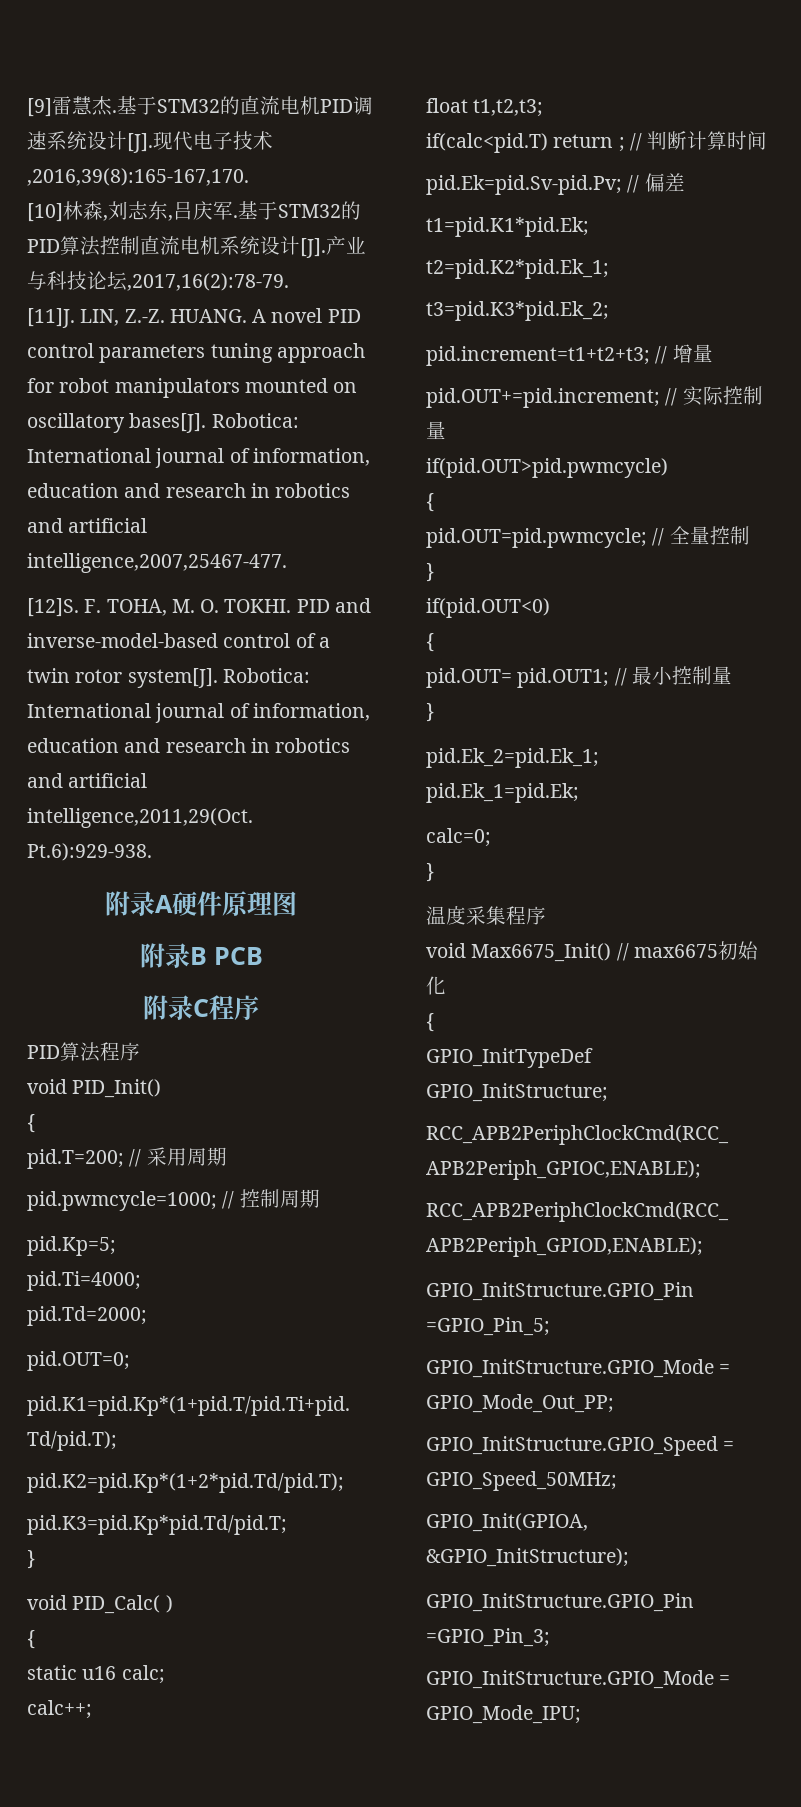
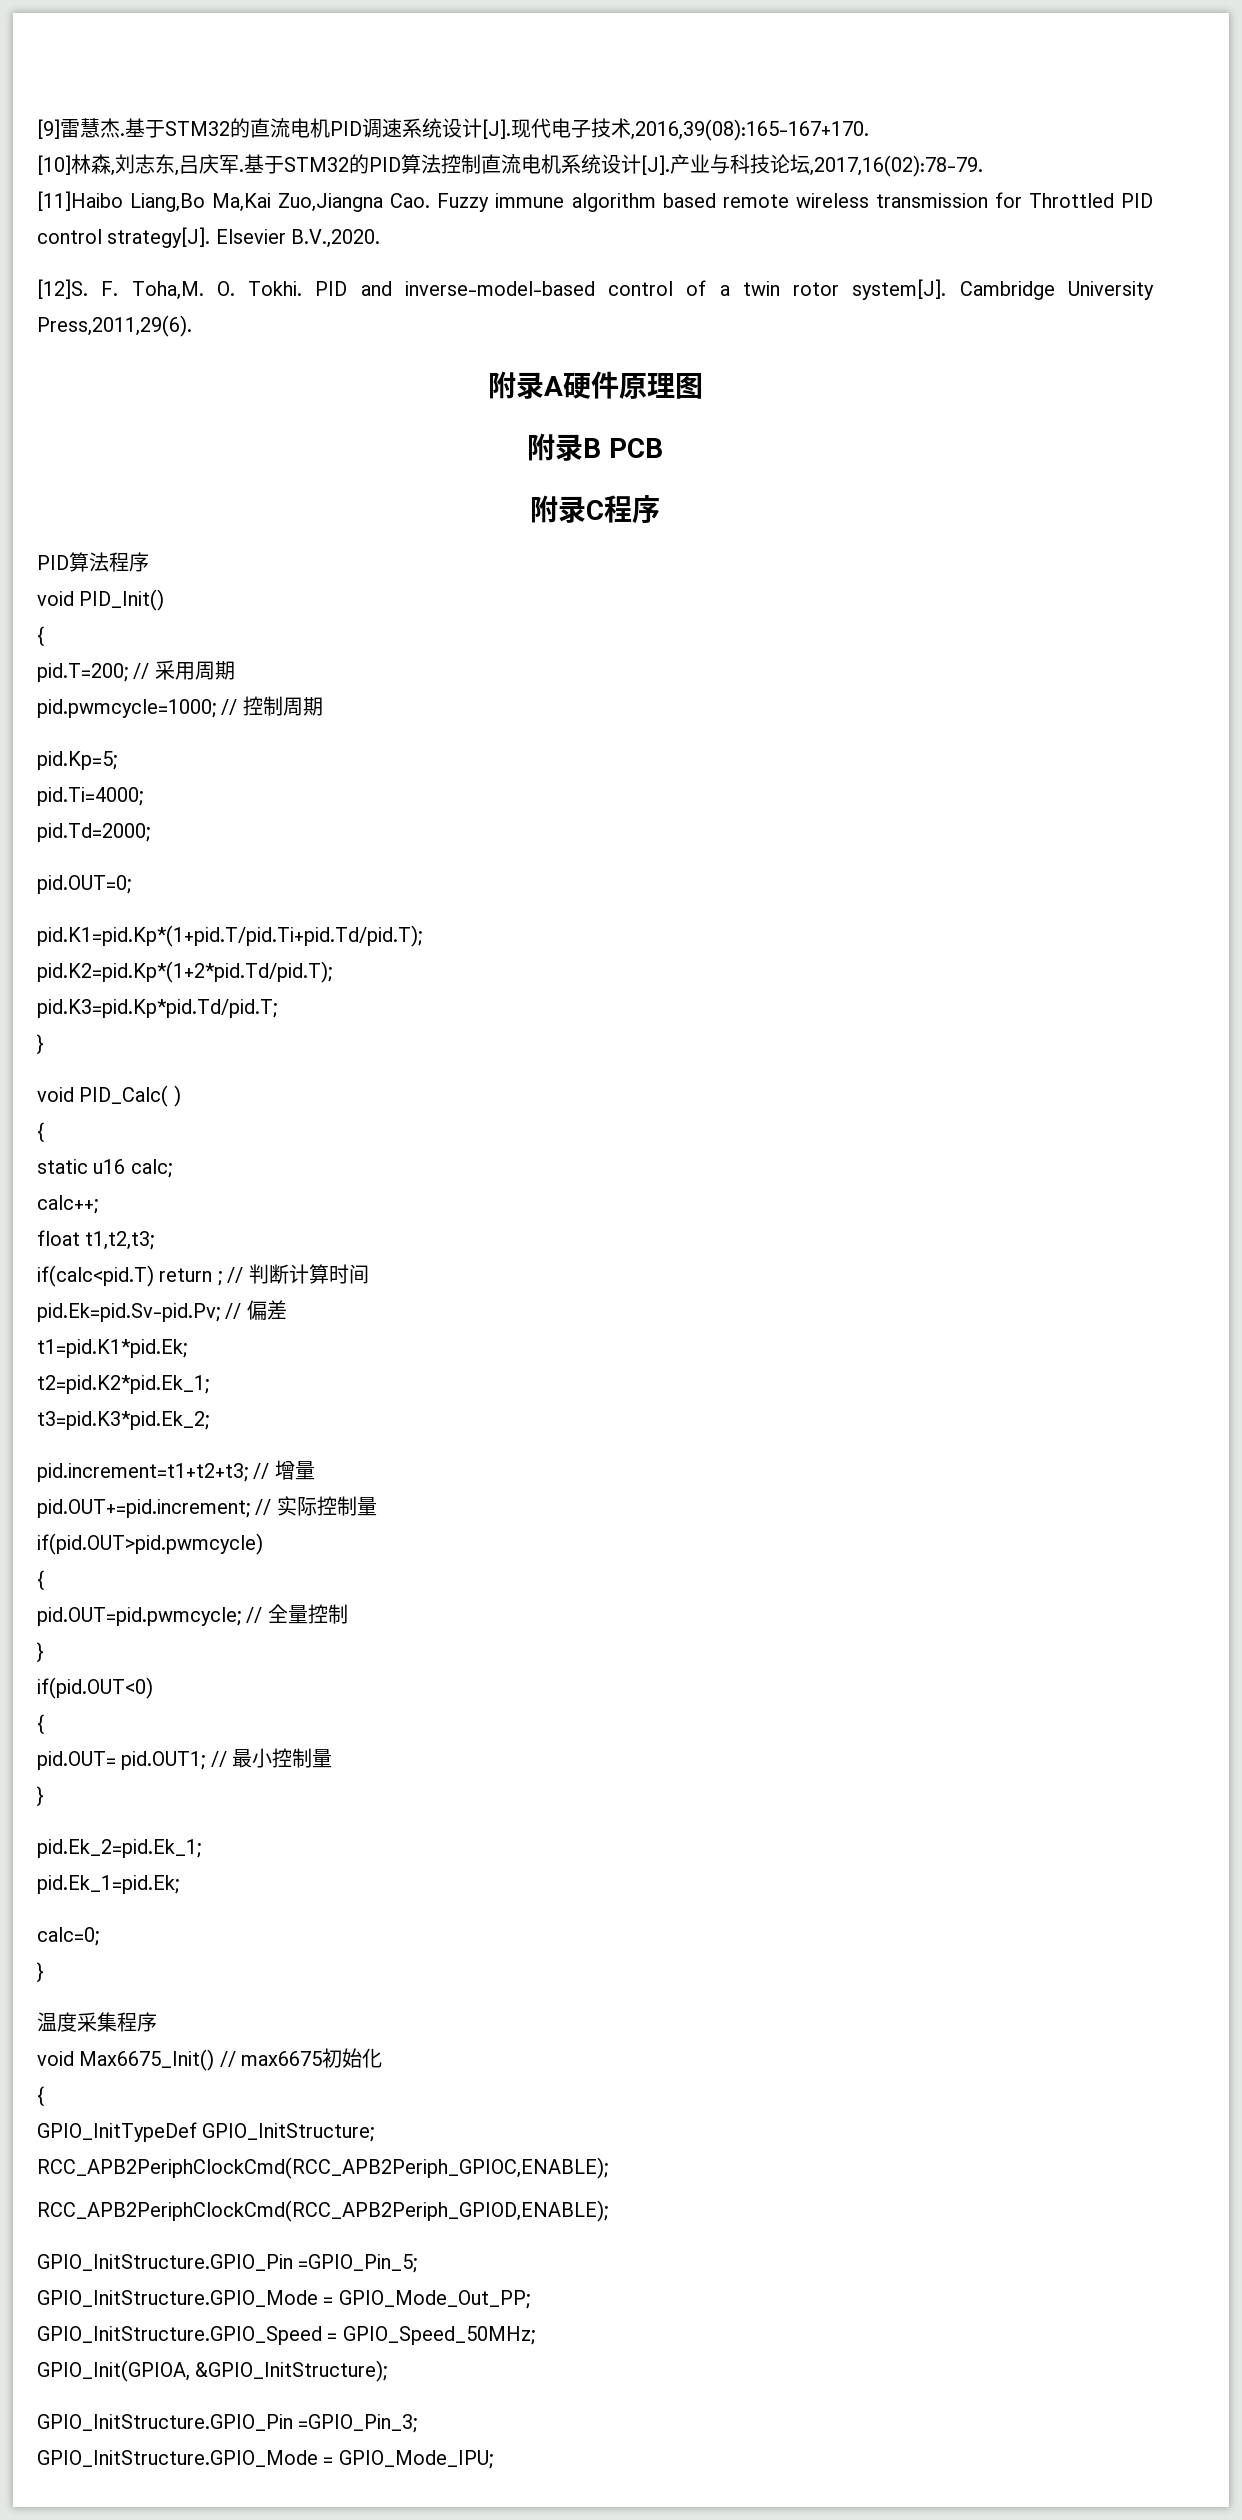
[27,168,249,186] ,2016,39(8):165-167,170. -> [631,119,869,141] ,2016,39(08):165-167+170.
[127,273,289,291] [27,308,361,328] [27,343,365,363] [27,378,358,398] [27,413,299,433] [27,448,370,468] [27,483,351,498] [27,518,148,533] [27,553,287,573] [27,598,292,617] ,2017,16(2):78-79. // [11]J. LIN, Z.-Z. HUANG. A novel PID control parameters tuning approach for robot manipulators mounted on oscillatory bases[J]. Robotica: International journal of information, education and research in robotics and artificial intelligence,2007,25467-477. // [12]S. F. TOHA, M. O. TOKHI. -> [810,155,983,177] [37,191,1153,212] [37,227,381,248] [37,279,303,300] ,2017,16(02):78-79. // [11]Haibo Liang,Bo Ma,Kai Zuo,Jiangna Cao. Fuzzy immune algorithm based remote wireless transmission for Throttled PID control strategy[J]. Elsevier B.V.,2020. // [12]S. F. Toha,M. O. Tokhi.
[222,668,310,683] [27,703,370,723] [27,738,351,753] [27,773,148,788] [27,808,253,828] [27,843,152,861] Robotica: International journal of information, education and research in robotics and artificial intelligence,2011,29(Oct. Pt.6):929-938. -> [959,281,1154,300] [37,315,192,337] Cambridge University Press,2011,29(6).

